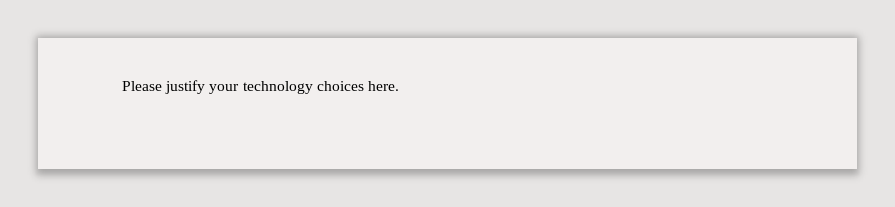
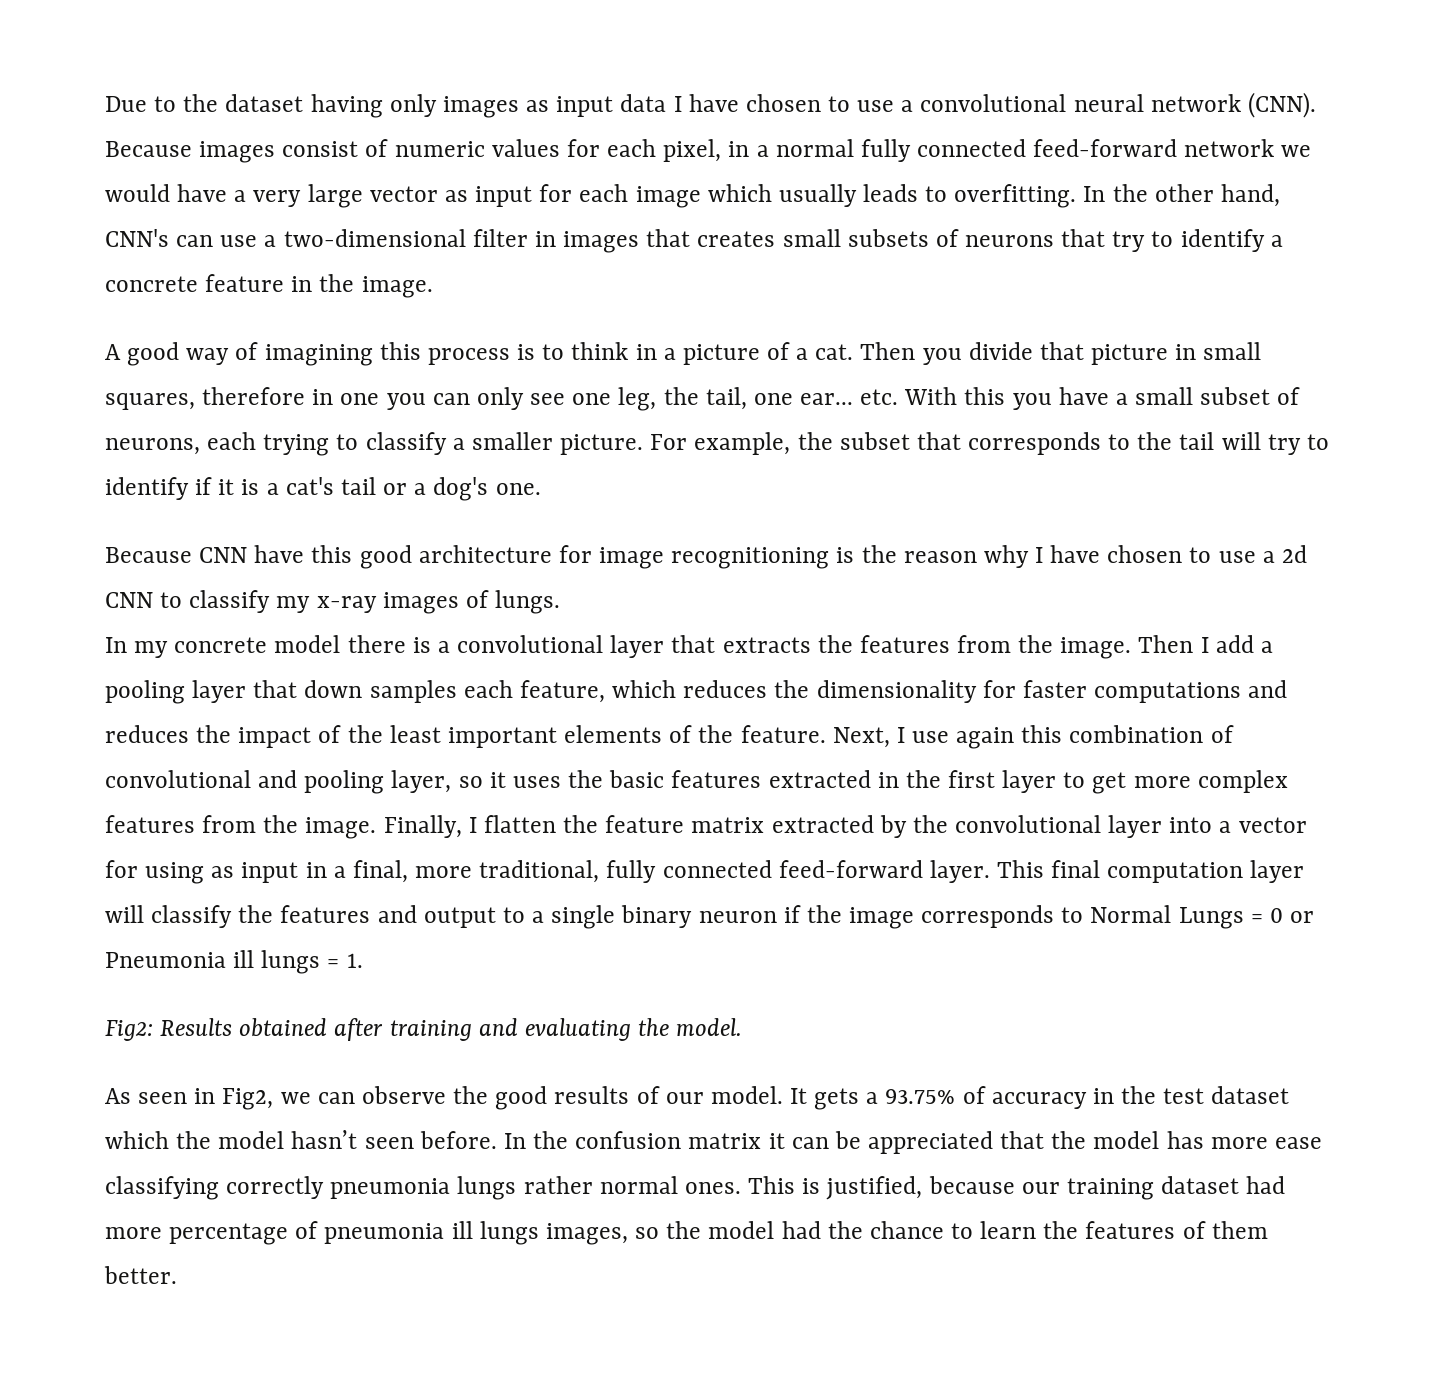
[122,80,399,94] Please justify your technology choices here. -> [105,92,1316,118] [105,139,1312,163] [105,184,1280,208] [105,229,1283,253] [105,274,433,298] [105,342,1262,366] [105,387,1301,411] [105,432,1329,456] [105,477,541,501] [105,545,1307,569] [105,590,561,614] [105,635,1273,659] [105,680,1288,704] [105,725,1234,749] [105,770,1288,794] [105,815,1307,839] [105,860,1305,884] [105,905,1315,929] [105,950,363,974] [105,1018,743,1041] [105,1086,1290,1110] [105,1130,1322,1154] [105,1176,1286,1200] [105,1221,1268,1245] [104,1266,177,1284] Due to the dataset having only images as input data I have chosen to use a convolutional neural network (CNN). Because images consist of numeric values for each pixel, in a normal fully connected feed-forward network we would have a very large vector as input for each image which usually leads to overfitting. In the other hand, CNN's can use a two-dimensional filter in images that creates small subsets of neurons that try to identify a concrete feature in the image. // A good way of imagining this process is to think in a picture of a cat. Then you divide that picture in small squares, therefore in one you can only see one leg, the tail, one ear... etc. With this you have a small subset of neurons, each trying to classify a smaller picture. For example, the subset that corresponds to the tail will try to identify if it is a cat's tail or a dog's one. // Because CNN have this good architecture for image recognitioning is the reason why I have chosen to use a 2d CNN to classify my x-ray images of lungs. // In my concrete model there is a convolutional layer that extracts the features from the image. Then I add a pooling layer that down samples each feature, which reduces the dimensionality for faster computations and reduces the impact of the least important elements of the feature. Next, I use again this combination of convolutional and pooling layer, so it uses the basic features extracted in the first layer to get more complex features from the image. Finally, I flatten the feature matrix extracted by the convolutional layer into a vector for using as input in a final, more traditional, fully connected feed-forward layer. This final computation layer will classify the features and output to a single binary neuron if the image corresponds to Normal Lungs = 0 or Pneumonia ill lungs = 1. // Fig2: Results obtained after training and evaluating the model. // As seen in Fig2, we can observe the good results of our model. It gets a 93.75% of accuracy in the test dataset which the model hasn’t seen before. In the confusion matrix it can be appreciated that the model has more ease classifying correctly pneumonia lungs rather normal ones. This is justified, because our training dataset had more percentage of pneumonia ill lungs images, so the model had the chance to learn the features of them better.

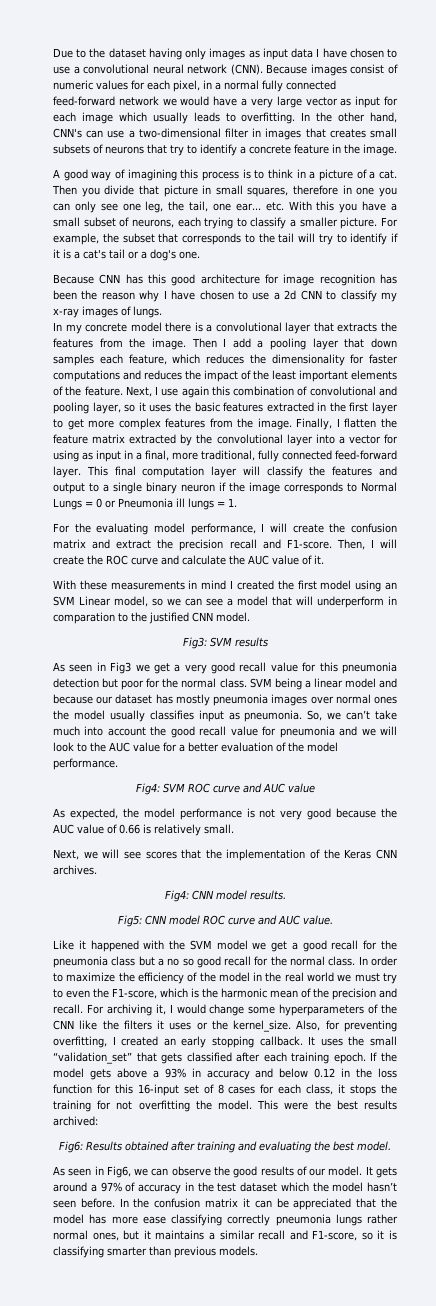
[254,545,305,563] have -> [125,274,143,284] has
[671,547,855,569] recognitioning is -> [319,274,397,286] [53,290,77,300] recognition has been
[105,1020,153,1041] Fig2: -> [53,523,397,535] [53,539,397,551] [53,555,324,565] [53,580,397,592] [53,596,397,608] [53,612,250,624] [182,637,268,649] [53,662,397,674] [53,678,397,690] [53,694,398,706] [53,710,397,722] [53,726,397,738] [53,742,338,752] [53,758,118,770] [135,783,315,795] [53,808,397,820] [53,824,234,836] [53,849,397,861] [53,865,97,875] [164,890,286,902] [117,915,333,927] [53,940,398,952] [53,956,399,968] [53,972,398,984] [53,988,397,1000] [53,1004,397,1016] [53,1020,397,1032] [53,1036,398,1048] [53,1052,397,1064] [53,1068,398,1080] [53,1084,397,1096] [53,1100,397,1112] [53,1116,98,1126] [59,1141,83,1153] For the evaluating model performance, I will create the confusion matrix and extract the precision recall and F1-score. Then, I will create the ROC curve and calculate the AUC value of it. // With these measurements in mind I created the first model using an SVM Linear model, so we can see a model that will underperform in comparation to the justified CNN model. // Fig3: SVM results // As seen in Fig3 we get a very good recall value for this pneumonia detection but poor for the normal class. SVM being a linear model and because our dataset has mostly pneumonia images over normal ones the model usually classifies input as pneumonia. So, we can’t take much into account the good recall value for pneumonia and we will look to the AUC value for a better evaluation of the model performance. // Fig4: SVM ROC curve and AUC value // As expected, the model performance is not very good because the AUC value of 0.66 is relatively small. // Next, we will see scores that the implementation of the Keras CNN archives. // Fig4: CNN model results. // Fig5: CNN model ROC curve and AUC value. // Like it happened with the SVM model we get a good recall for the pneumonia class but a no so good recall for the normal class. In order to maximize the efficiency of the model in the real world we must try to even the F1-score, which is the harmonic mean of the precision and recall. For archiving it, I would change some hyperparameters of the CNN like the filters it uses or the kernel_size. Also, for preventing overfitting, I created an early stopping callback. It uses the small “validation_set” that gets classified after each training epoch. If the model gets above a 93% in accuracy and below 0.12 in the loss function for this 16-input set of 8 cases for each class, it stops the training for not overfitting the model. This were the best results archived: // Fig6:
(670, 1027) none -> [333,1141,355,1151] best
[222,1088,274,1110] Fig2, -> [106,1166,131,1178] Fig6,
[866,1089,956,1104] a 93.75% -> [53,1182,122,1192] around a 97%
[684,1176,1286,1200] [105,1221,1268,1245] [104,1266,177,1284] ones. This is justified, because our training dataset had more percentage of pneumonia ill lungs images, so the model had the chance to learn the features of them better. -> [92,1230,397,1241] [53,1246,258,1258] ones, but it maintains a similar recall and F1-score, so it is classifying smarter than previous models.

